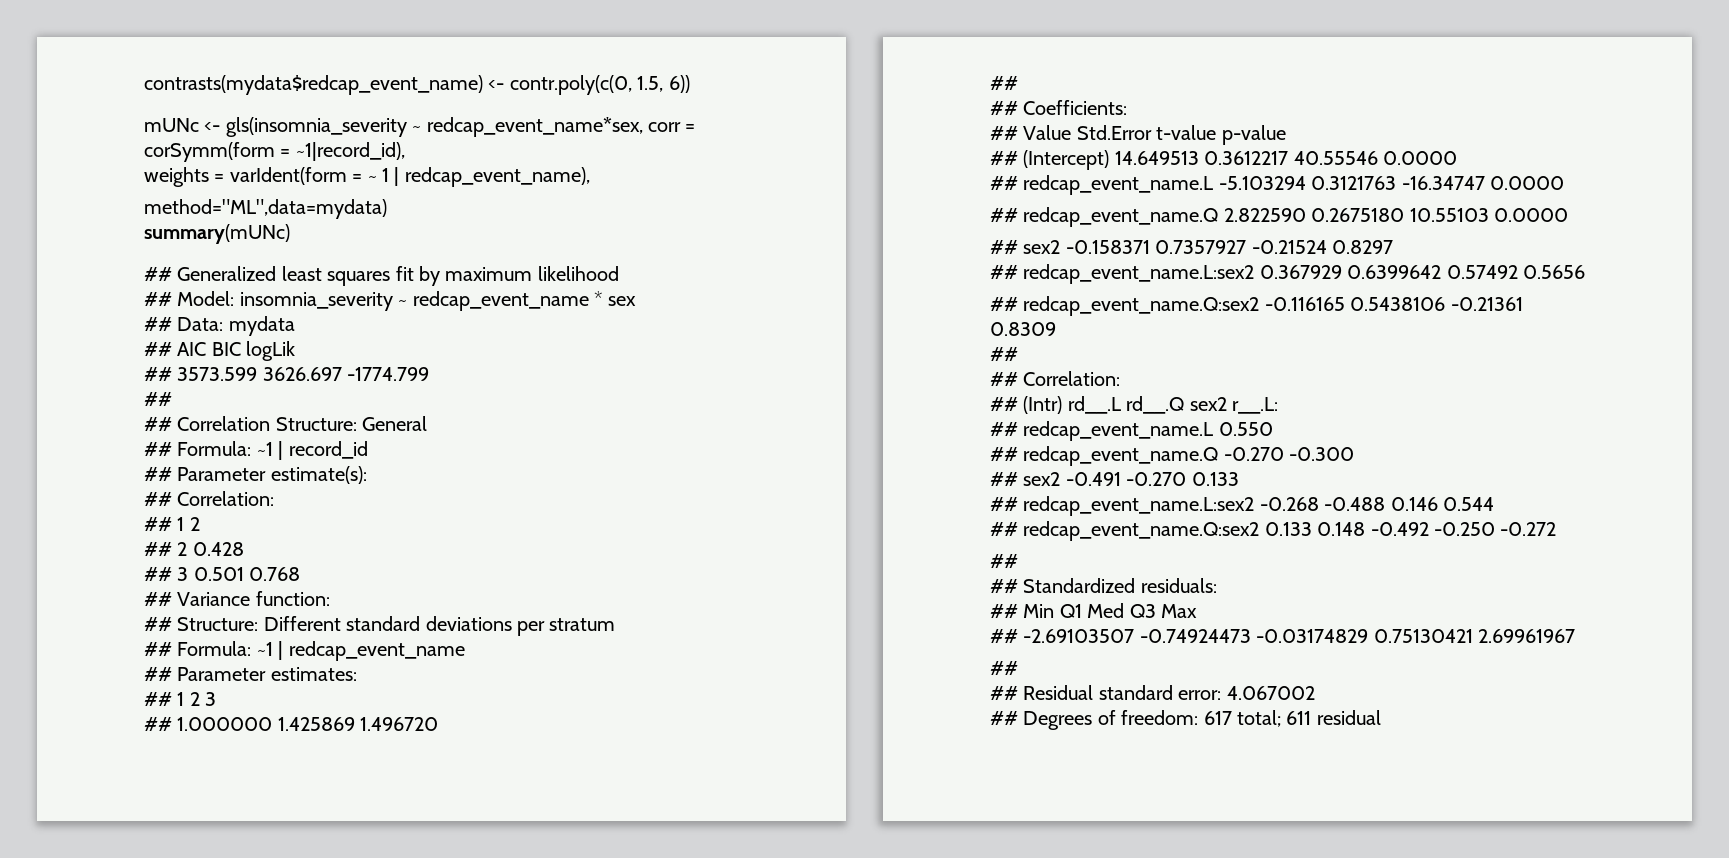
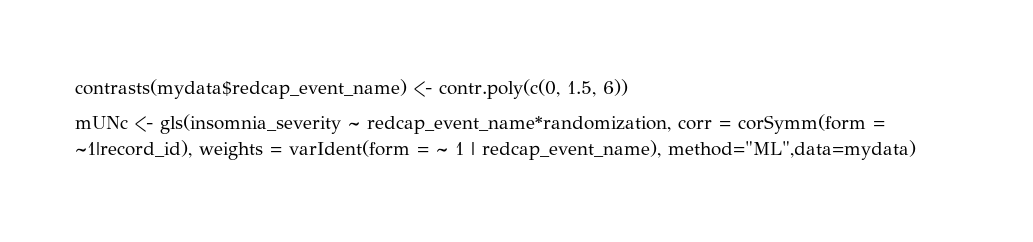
[426,117,643,137] redcap_event_name*sex, -> [367,116,671,134] redcap_event_name*randomization,
(405, 151) // -> (192, 149) none
(590, 177) // -> (661, 150) none
[144,224,290,244] [144,266,619,286] [144,291,637,311] [144,316,295,336] [144,341,296,361] [144,367,430,381] [144,392,172,406] [144,416,428,431] [144,441,368,460] [144,466,367,484] [144,491,275,506] [144,517,200,531] [144,542,244,556] [144,567,301,581] [144,591,330,606] [144,616,616,636] [144,641,465,661] [144,667,357,681] [144,692,217,706] [144,717,439,731] [990,76,1018,90] [990,100,1128,115] [990,125,1286,145] [990,150,1457,170] [990,175,1564,195] [990,207,1568,227] [990,240,1393,254] [990,264,1585,284] [990,296,1523,316] [990,322,1056,336] [990,347,1018,361] [990,371,1121,386] [990,396,1278,414] [990,421,1273,441] [990,446,1355,466] [990,472,1239,486] [990,496,1494,516] [990,521,1557,541] [990,554,1018,568] [990,578,1217,593] [990,603,1197,618] [990,629,1575,643] [990,661,1018,675] [990,685,1315,700] [990,710,1381,730] // summary(mUNc) // ## Generalized least squares fit by maximum likelihood // ## Model: insomnia_severity ~ redcap_event_name * sex // ## Data: mydata // ## AIC BIC logLik // ## 3573.599 3626.697 -1774.799 // ## // ## Correlation Structure: General // ## Formula: ~1 | record_id // ## Parameter estimate(s): // ## Correlation: // ## 1 2 // ## 2 0.428 // ## 3 0.501 0.768 // ## Variance function: // ## Structure: Different standard deviations per stratum // ## Formula: ~1 | redcap_event_name // ## Parameter estimates: // ## 1 2 3 // ## 1.000000 1.425869 1.496720 // ## // ## Coefficients: // ## Value Std.Error t-value p-value // ## (Intercept) 14.649513 0.3612217 40.55546 0.0000 // ## redcap_event_name.L -5.103294 0.3121763 -16.34747 0.0000 // ## redcap_event_name.Q 2.822590 0.2675180 10.55103 0.0000 // ## sex2 -0.158371 0.7357927 -0.21524 0.8297 // ## redcap_event_name.L:sex2 0.367929 0.6399642 0.57492 0.5656 // ## redcap_event_name.Q:sex2 -0.116165 0.5438106 -0.21361 0.8309 // ## // ## Correlation: // ## (Intr) rd__.L rd__.Q sex2 r__.L: // ## redcap_event_name.L 0.550 // ## redcap_event_name.Q -0.270 -0.300 // ## sex2 -0.491 -0.270 0.133 // ## redcap_event_name.L:sex2 -0.268 -0.488 0.146 0.544 // ## redcap_event_name.Q:sex2 0.133 0.148 -0.492 -0.250 -0.272 // ## // ## Standardized residuals: // ## Min Q1 Med Q3 Max // ## -2.69103507 -0.74924473 -0.03174829 0.75130421 2.69961967 // ## // ## Residual standard error: 4.067002 // ## Degrees of freedom: 617 total; 611 residual -> (916, 150) none

